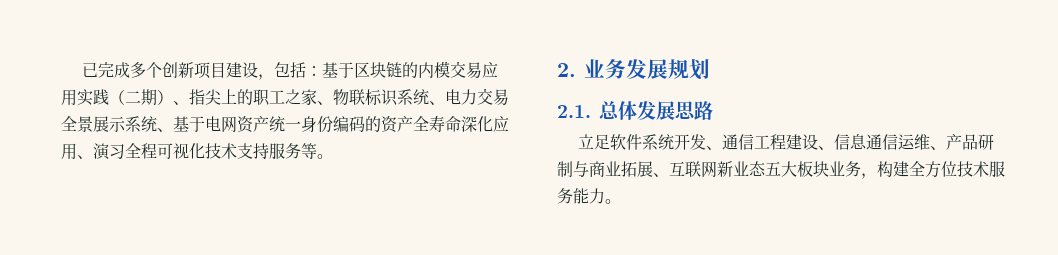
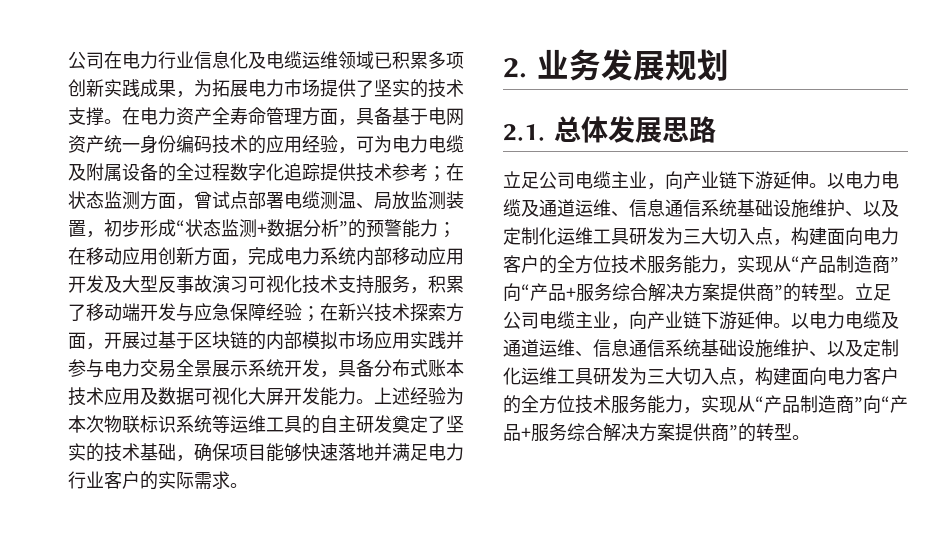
[82,61,499,80] [61,88,509,106] [61,116,173,132] 已完成多个创新项目建设，包括：基于区块链的内模交易应用实践（二期）、指尖上的职工之家、物联标识系统、电力交易全景展示系统、 -> [68,51,464,69] [68,79,464,98] [68,107,392,126] 公司在电力行业信息化及电缆运维领域已积累多项创新实践成果，为拓展电力市场提供了坚实的技术支撑。在电力资产全寿命管理方面，具备
[365,116,509,133] [61,143,157,160] 的资产全寿命深化应用、演习全程 -> [212,135,464,154] [68,163,464,182] [68,191,464,210] [68,219,456,238] [68,247,464,266] [68,275,248,293] 技术的应用经验，可为电力电缆及附属设备的全过程数字化追踪提供技术参考；在状态监测方面，曾试点部署电缆测温、局放监测装置，初步形成“状态监测+数据分析”的预警能力；在移动应用创新方面，完成电力系统内部移动应用开发及大型反事故演习
[301,143,317,159] 等 -> [410,275,464,294] [68,303,464,322] [68,331,464,350] [68,359,464,378] [68,387,464,406] [68,415,464,434] [68,443,464,462] [68,471,230,490] ，积累了移动端开发与应急保障经验；在新兴技术探索方面，开展过基于区块链的内部模拟市场应用实践并参与电力交易全景展示系统开发，具备分布式账本技术应用及数据可视化大屏开发能力。上述经验为本次物联标识系统等运维工具的自主研发奠定了坚实的技术基础，确保项目能够快速落地并满足电力行业客户的实际需求
[610,134,995,150] [557,161,1005,179] [557,188,605,204] 软件系统开发、通信工程建设、信息通信运维、产品研制与商业拓展、互联网新业态五大板块业务，构建全方位技术服务能力 -> [539,171,899,190] [503,199,899,218] [503,227,899,246] [503,255,899,274] [503,283,891,302] [503,311,899,330] [503,339,899,358] [503,367,899,386] [503,395,908,414] [503,423,792,442] 公司电缆主业，向产业链下游延伸。以电力电缆及通道运维、信息通信系统基础设施维护、以及定制化运维工具研发为三大切入点，构建面向电力客户的全方位技术服务能力，实现从“产品制造商”向“产品+服务综合解决方案提供商”的转型。立足公司电缆主业，向产业链下游延伸。以电力电缆及通道运维、信息通信系统基础设施维护、以及定制化运维工具研发为三大切入点，构建面向电力客户的全方位技术服务能力，实现从“产品制造商”向“产品+服务综合解决方案提供商”的转型

